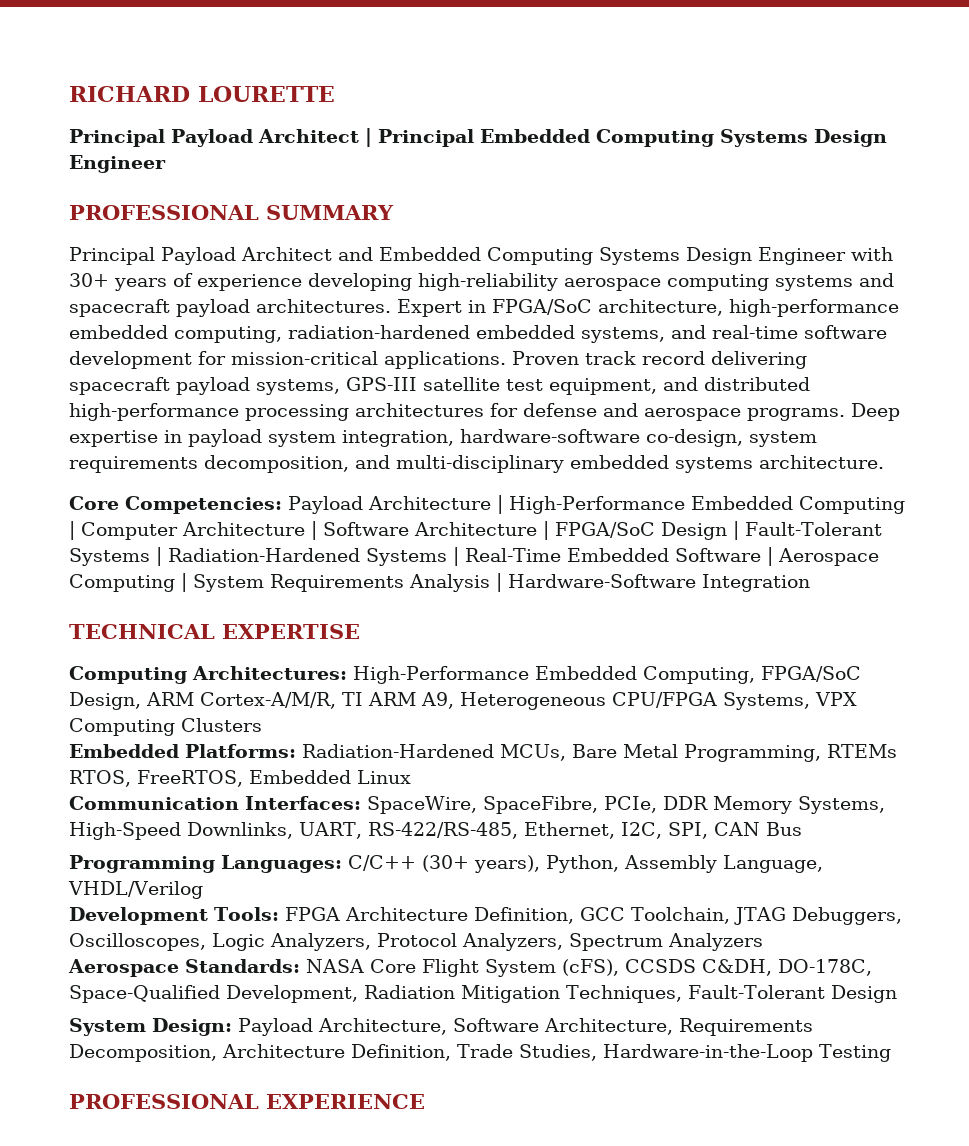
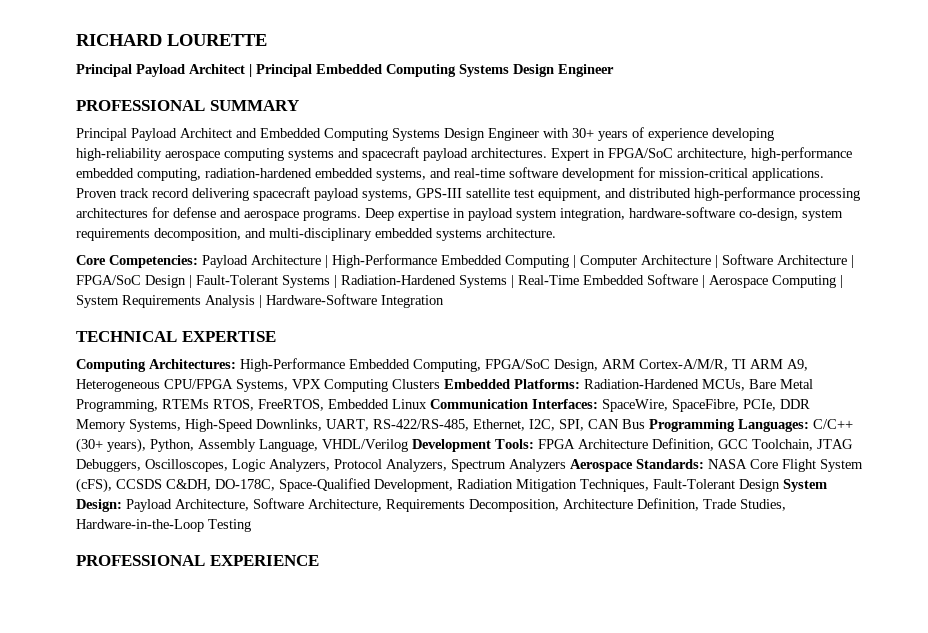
(262, 725) // -> (440, 384) none
(411, 777) // -> (427, 404) none
(802, 829) // -> (645, 424) none
(203, 890) // -> (408, 445) none
(763, 942) // -> (566, 465) none
(897, 994) // -> (780, 485) none

